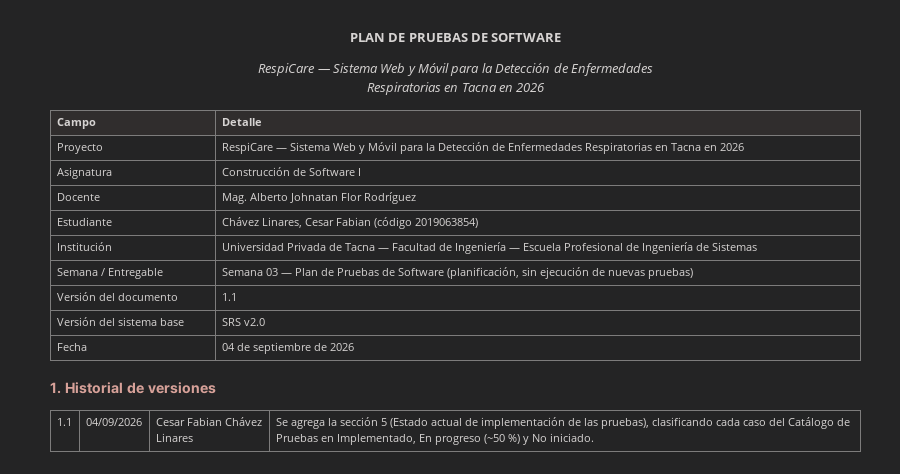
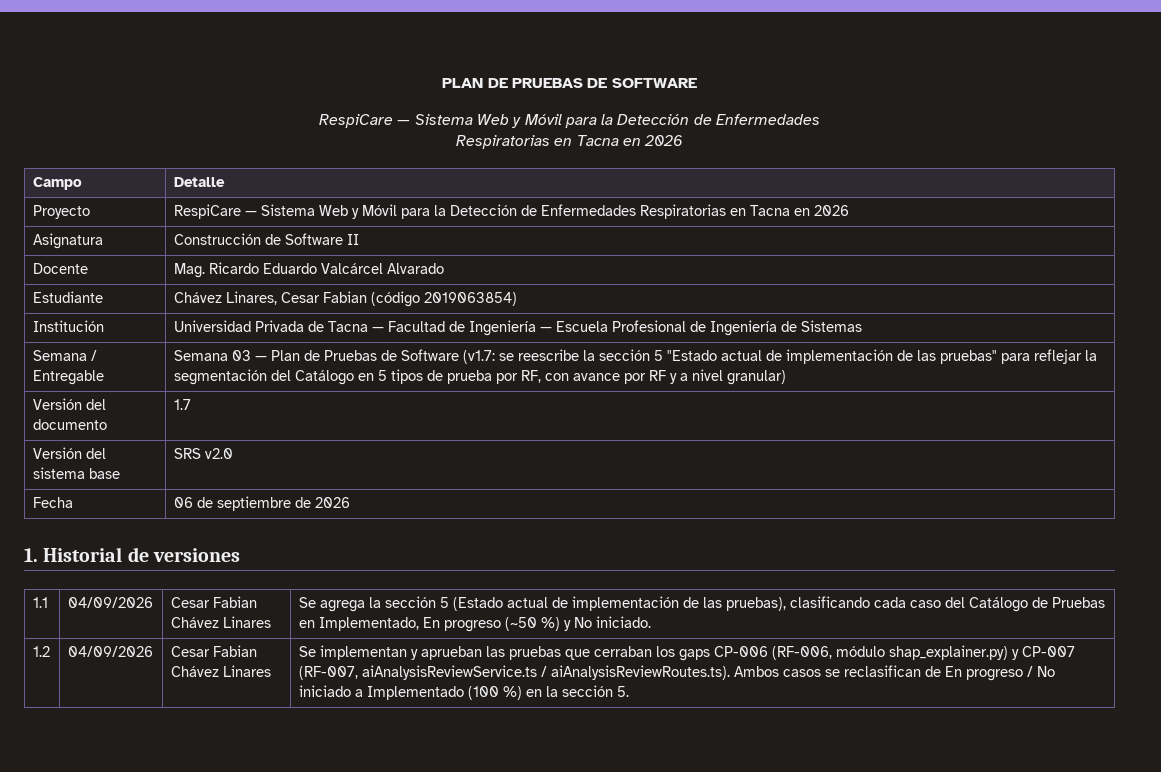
[357,168,361,176] I -> [346,234,359,245] II
[249,192,416,204] Alberto Johnatan Flor Rodríguez -> [208,262,444,274] Ricardo Eduardo Valcárcel Alvarado
[446,267,693,279] (planificación, sin ejecución de nuevas pruebas) -> [462,349,1097,364] [173,369,786,385] (v1.7: se reescribe la sección 5 "Estado actual de implementación de las pruebas" para reflejar la segmentación del Catálogo en 5 tipos de prueba por RF, con avance por RF y a nivel granular)
[221,293,237,301] 1.1 -> [173,399,191,410] 1.7
[221,343,235,351] 04 -> [173,497,193,508] 06
(594, 437) none -> [32,646,50,657] [67,646,153,657] [170,645,257,657] [170,665,271,677] [298,645,1075,661] [298,665,1055,681] [298,685,629,700] // 1.2 | 04/09/2026 | Cesar Fabian Chávez Linares | Se implementan y aprueban las pruebas que cerraban los gaps CP-006 (RF-006, módulo shap_explainer.py) y CP-007 (RF-007, aiAnalysisReviewService.ts / aiAnalysisReviewRoutes.ts). Ambos casos se reclasifican de En progreso / No iniciado a Implementado (100 %) en la sección 5.

